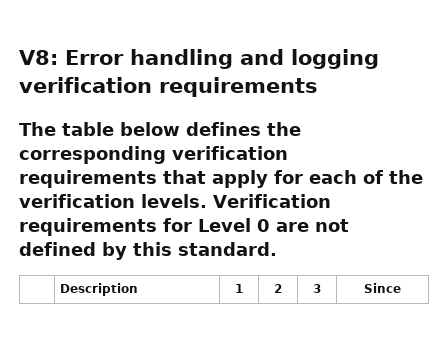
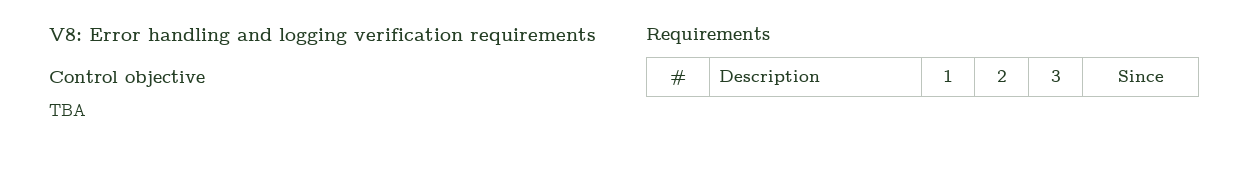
[19,122,301,136] [19,146,288,164] [19,170,423,188] [19,194,331,208] [19,218,349,236] [19,242,277,260] The table below defines the corresponding verification requirements that apply for each of the verification levels. Verification requirements for Level 0 are not defined by this standard. // -> [49,70,205,87] [49,104,86,116] [646,27,770,44] [670,69,686,85] Control objective // TBA // Requirements // #

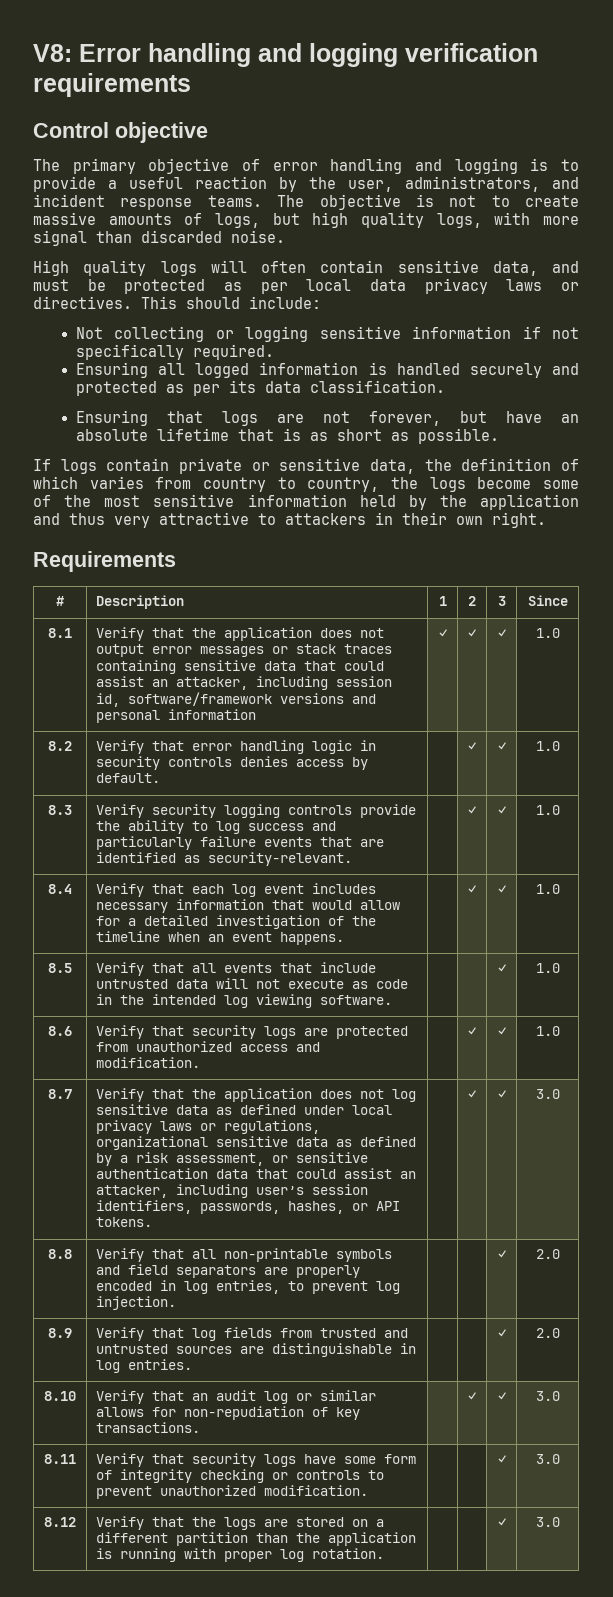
[49,104,86,116] TBA -> [33,158,579,174] [33,176,579,192] [33,194,579,210] [33,212,579,228] [33,230,285,246] [33,260,579,276] [33,278,579,294] [33,296,321,309] [75,326,579,342] [75,344,274,360] [75,362,579,378] [75,380,445,396] [75,410,579,426] [75,428,499,444] [33,458,579,474] [33,476,579,492] [33,494,579,510] [33,512,546,528] The primary objective of error handling and logging is to provide a useful reaction by the user, administrators, and incident response teams. The objective is not to create massive amounts of logs, but high quality logs, with more signal than discarded noise. // High quality logs will often contain sensitive data, and must be protected as per local data privacy laws or directives. This should include: // Not collecting or logging sensitive information if not specifically required. // Ensuring all logged information is handled securely and protected as per its data classification. // Ensuring that logs are not forever, but have an absolute lifetime that is as short as possible. // If logs contain private or sensitive data, the definition of which varies from country to country, the logs become some of the most sensitive information held by the application and thus very attractive to attackers in their own right.
(1164, 76) none -> [48,628,72,638] [96,627,385,641] [96,644,393,657] [96,660,385,674] [96,676,393,690] [96,692,377,707] [96,709,257,723] [438,629,447,638] [468,629,476,638] [497,629,506,638] [535,628,560,638] [48,741,72,751] [96,740,377,754] [96,756,369,770] [96,773,161,783] [468,742,476,751] [497,742,506,751] [535,741,560,751] [48,805,72,815] [96,804,417,818] [96,820,337,834] [96,836,385,850] [96,852,353,866] [468,806,476,815] [497,806,506,815] [535,805,560,815] [48,884,72,894] [96,883,377,897] [96,899,401,913] [96,915,377,929] [96,931,345,945] [468,885,476,894] [497,885,506,894] [535,884,560,894] [48,963,72,973] [96,962,377,976] [96,978,409,989] [96,994,393,1008] [497,964,506,973] [535,963,560,973] [48,1026,72,1036] [96,1025,409,1039] [96,1041,321,1052] [96,1057,201,1068] [468,1027,476,1036] [497,1027,506,1036] [535,1026,560,1036] [48,1089,72,1099] [96,1088,417,1102] [96,1104,393,1115] [96,1120,321,1134] [96,1136,417,1150] [96,1152,369,1166] [96,1168,417,1179] [96,1184,369,1198] [96,1200,401,1214] [96,1217,153,1227] [468,1090,476,1099] [497,1090,506,1099] [535,1089,560,1099] [48,1249,72,1259] [96,1248,393,1262] [96,1264,361,1278] [96,1280,401,1294] [96,1296,177,1310] [497,1250,506,1259] [535,1249,560,1259] [48,1328,72,1338] [96,1327,409,1341] [96,1343,417,1357] [96,1359,193,1373] [497,1329,506,1338] [535,1328,560,1338] [44,1391,76,1401] [96,1390,377,1404] [96,1406,361,1420] [96,1422,201,1433] [468,1392,476,1401] [497,1392,506,1401] [535,1391,560,1401] [44,1454,76,1464] [96,1453,417,1467] [96,1469,385,1483] [96,1485,369,1499] [497,1455,506,1464] [535,1454,560,1464] [44,1517,76,1527] [96,1516,385,1530] [96,1532,417,1546] [96,1548,385,1562] [497,1518,506,1527] [535,1517,560,1527] // 8.1 | Verify that the application does not output error messages or stack traces containing sensitive data that could assist an attacker, including session id, software/framework versions and personal information | ✓ | ✓ | ✓ | 1.0 // 8.2 | Verify that error handling logic in security controls denies access by default. | | ✓ | ✓ | 1.0 // 8.3 | Verify security logging controls provide the ability to log success and particularly failure events that are identified as security-relevant. | | ✓ | ✓ | 1.0 // 8.4 | Verify that each log event includes necessary information that would allow for a detailed investigation of the timeline when an event happens. | | ✓ | ✓ | 1.0 // 8.5 | Verify that all events that include untrusted data will not execute as code in the intended log viewing software. | | | ✓ | 1.0 // 8.6 | Verify that security logs are protected from unauthorized access and modification. | | ✓ | ✓ | 1.0 // 8.7 | Verify that the application does not log sensitive data as defined under local privacy laws or regulations, organizational sensitive data as defined by a risk assessment, or sensitive authentication data that could assist an attacker, including user’s session identifiers, passwords, hashes, or API tokens. | | ✓ | ✓ | 3.0 // 8.8 | Verify that all non-printable symbols and field separators are properly encoded in log entries, to prevent log injection. | | | ✓ | 2.0 // 8.9 | Verify that log fields from trusted and untrusted sources are distinguishable in log entries. | | | ✓ | 2.0 // 8.10 | Verify that an audit log or similar allows for non-repudiation of key transactions. | | ✓ | ✓ | 3.0 // 8.11 | Verify that security logs have some form of integrity checking or controls to prevent unauthorized modification. | | | ✓ | 3.0 // 8.12 | Verify that the logs are stored on a different partition than the application is running with proper log rotation. | | | ✓ | 3.0

